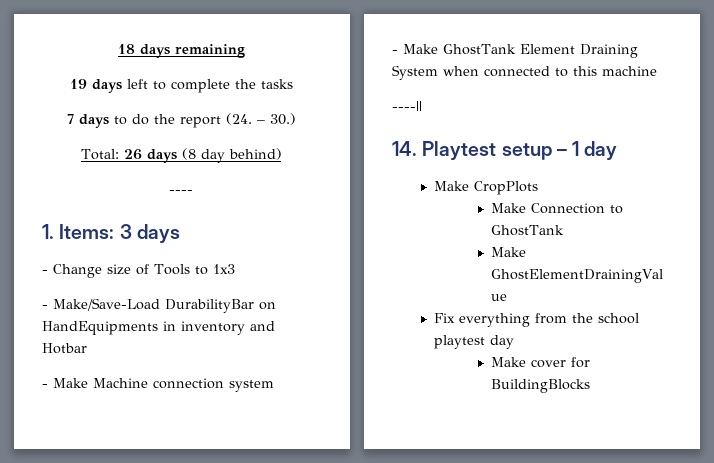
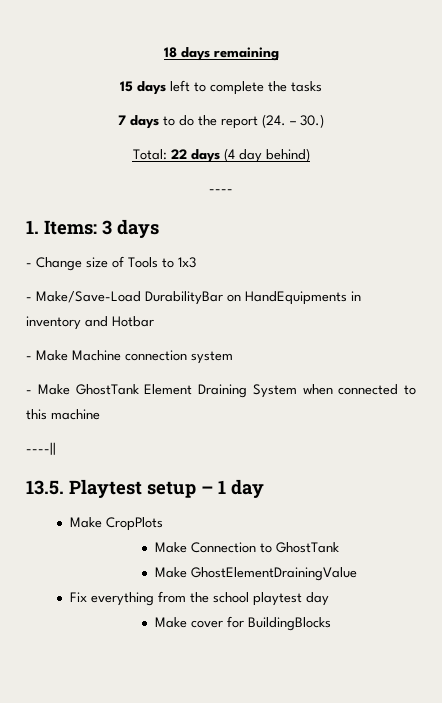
[69,79,87,89] 19 -> [120,81,133,92] 15
[123,148,196,163] 26 days (8 -> [170,148,235,163] 22 days (4
[392,141,417,156] 14. -> [26,480,64,495] 13.5.

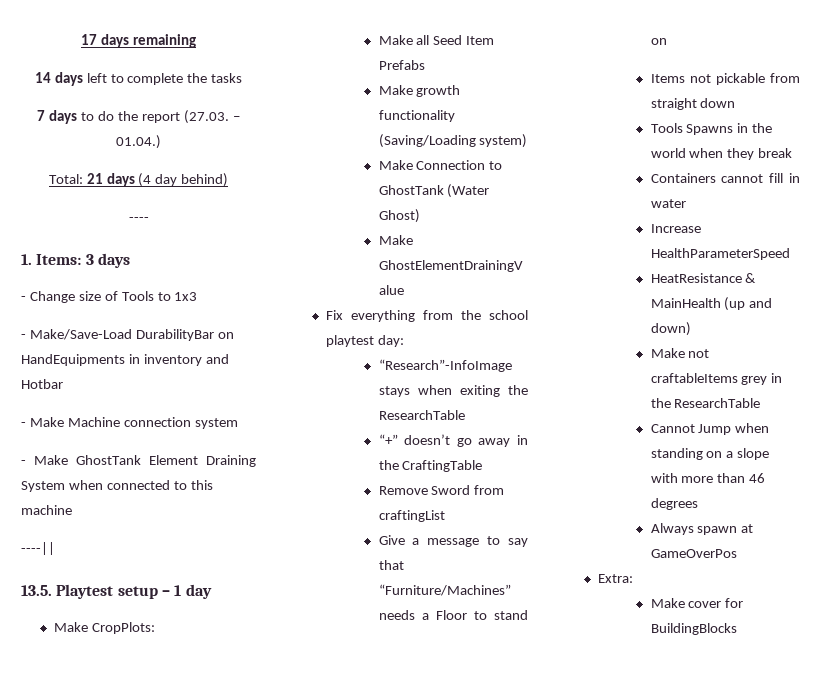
[163,47,177,58] 18 -> [81,34,98,45] 17
[120,81,133,92] 15 -> [34,72,51,83] 14
[262,114,324,128] (24. – 30.) -> [183,110,240,124] [116,135,161,149] (27.03. – 01.04.)
[170,149,187,159] 22 -> [86,173,103,184] 21
[106,517,164,531] CropPlots -> [92,622,156,634] [378,35,495,45] [378,60,425,70] [378,85,461,97] [378,110,455,122] [378,134,528,148] CropPlots: // Make all Seed Item Prefabs // Make growth functionality (Saving/Loading system)
(339, 547) none -> [447,184,490,198] [378,209,420,223] (Water Ghost)
[306,592,330,606] day -> [378,335,405,347] [378,359,512,372] [378,385,528,397] [378,410,465,420] [378,434,528,447] [378,460,483,472] [378,485,505,495] [378,510,445,522] [378,535,528,547] [378,560,404,570] [378,584,511,596] [378,610,528,620] [650,38,667,45] [650,73,800,85] [650,98,736,110] [650,123,773,135] [650,148,793,160] [650,173,800,183] [650,199,686,208] [650,224,701,233] [650,248,790,260] [650,273,757,283] [650,297,773,311] [650,322,691,336] [650,348,710,358] [650,373,783,385] [650,398,761,408] [650,423,770,435] [650,448,770,460] [650,473,766,483] [650,498,698,510] [650,523,754,535] [650,549,737,558] [598,574,634,583] day: // “Research”-InfoImage stays when exiting the ResearchTable // “+” doesn’t go away in the CraftingTable // Remove Sword from craftingList // Give a message to say that “Furniture/Machines” needs a Floor to stand on // Items not pickable from straight down // Tools Spawns in the world when they break // Containers cannot fill in water // Increase HealthParameterSpeed // HeatResistance & MainHealth (up and down) // Make not craftableItems grey in the ResearchTable // Cannot Jump when standing on a slope with more than 46 degrees // Always spawn at GameOverPos // Extra:

